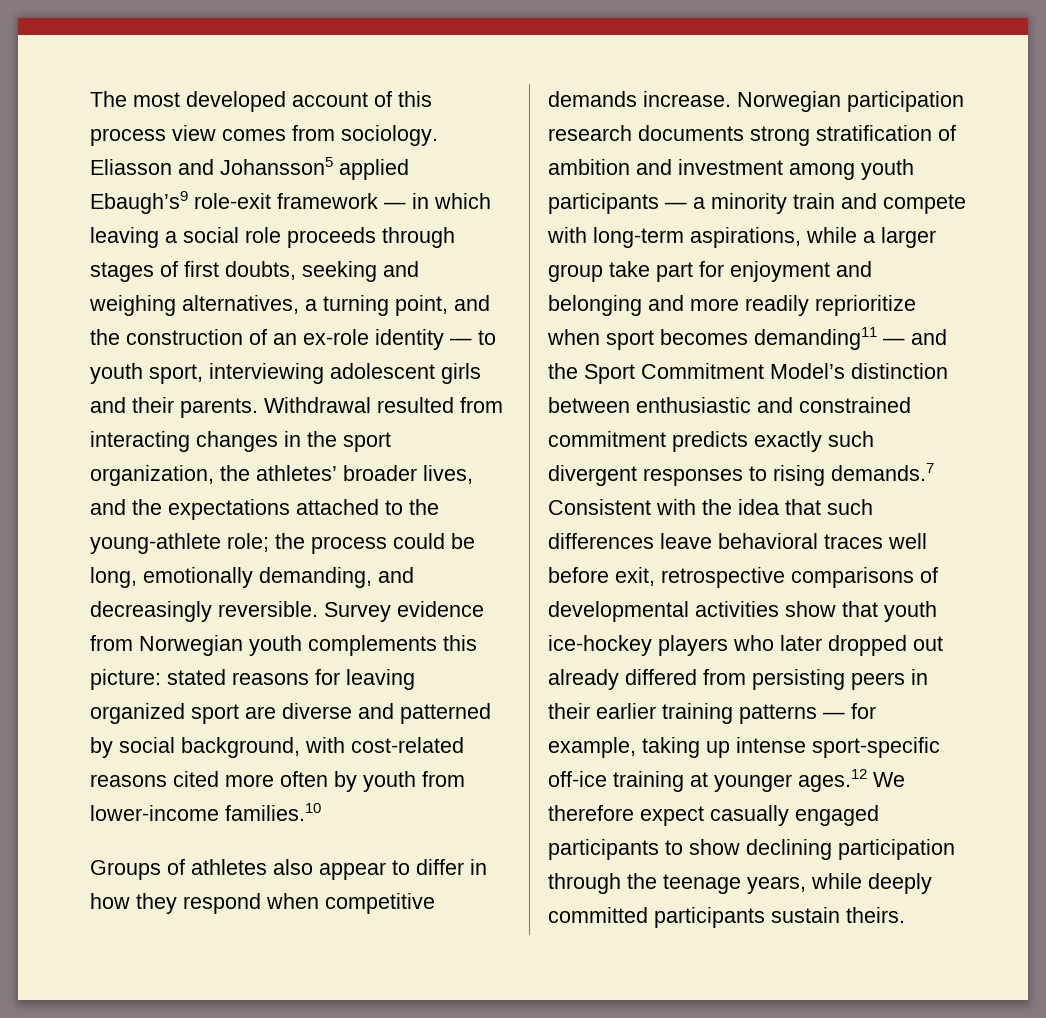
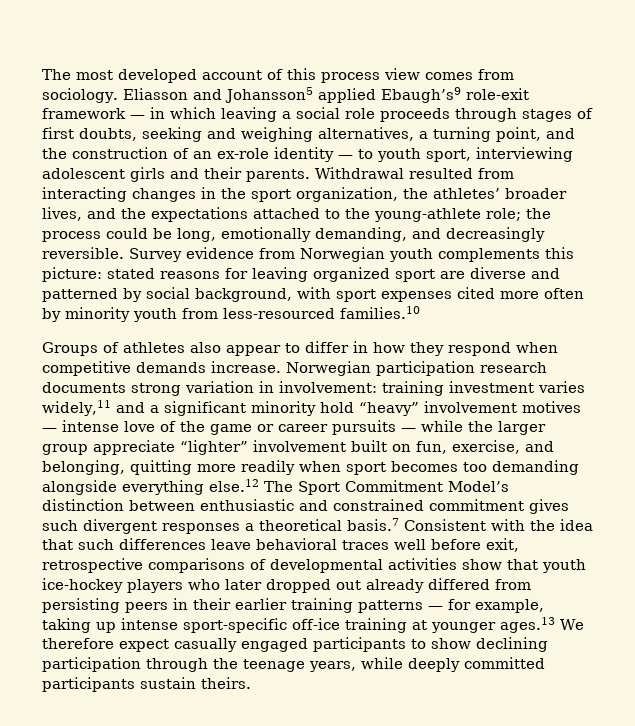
[351,737,464,753] [90,774,167,787] cost-related reasons -> [336,289,452,302] sport expenses
(357, 781) none -> [65,307,130,322] minority
[90,805,219,821] lower-income -> [223,308,335,319] less-resourced
[816,125,956,141] [548,159,914,180] [548,193,966,214] [547,227,936,248] [548,261,872,282] [548,295,684,316] stratification of ambition and investment among youth participants — a minority train and compete with long-term aspirations, while a larger group take part for enjoyment and belonging and -> [185,381,585,396] [42,400,581,416] [42,420,546,435] [42,440,554,455] [42,460,192,475] variation in involvement: training investment varies widely,11 and a significant minority hold “heavy” involvement motives — intense love of the game or career pursuits — while the larger group appreciate “lighter” involvement built on fun, exercise, and belonging, quitting
[815,295,916,316] reprioritize -> (295, 467) none
[754,327,947,350] [548,363,578,379] demanding11 — and the -> [463,460,579,475] [42,479,293,495] too demanding alongside everything else.12 The
[672,431,822,452] predicts exactly -> [529,499,569,514] gives
[749,463,934,486] to rising demands.7 -> [245,518,399,531] a theoretical basis.7
[798,769,867,792] ages.12 -> [500,617,555,633] ages.13

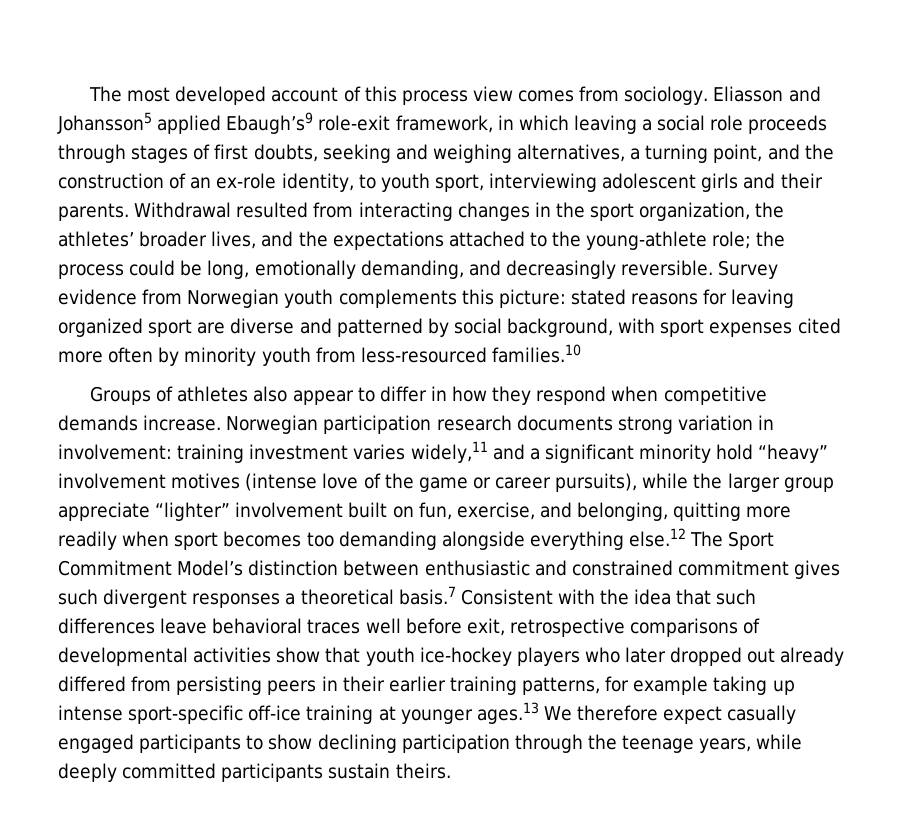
[42,108,145,119] framework — -> [395,115,493,133] framework,
[274,147,353,162] identity — -> [281,173,354,192] identity,
[42,420,119,432] — intense -> [245,473,318,491] (intense
[332,420,416,435] pursuits — -> [555,473,638,492] pursuits),
[358,599,544,613] patterns — for example, -> [522,676,709,695] patterns, for example

